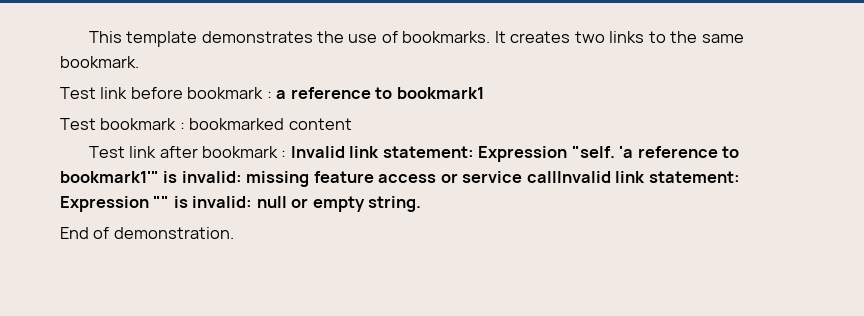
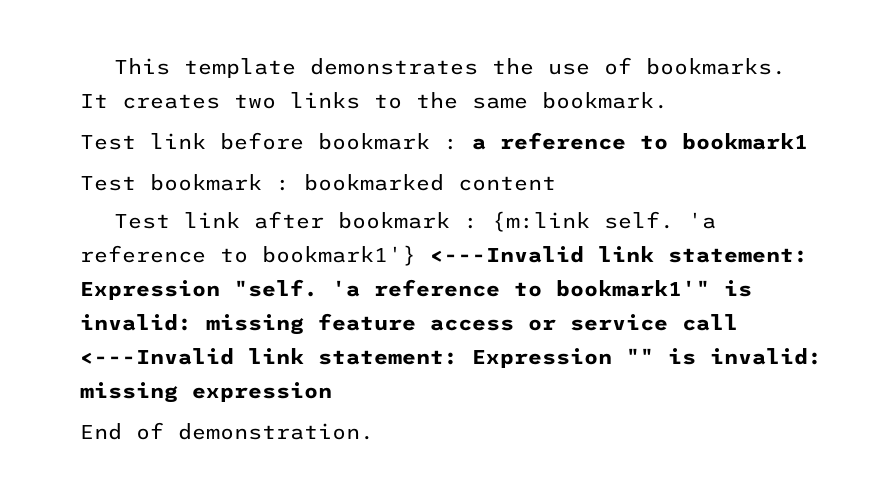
[290,146,345,158] Invalid -> [491,211,716,232] [80,245,584,266] {m:link self. 'a reference to bookmark1'} <---Invalid
[526,171,611,183] callInvalid -> [682,314,738,331] [80,348,234,365] call <---Invalid
[256,196,422,212] null or empty string. -> [80,382,332,403] missing expression

